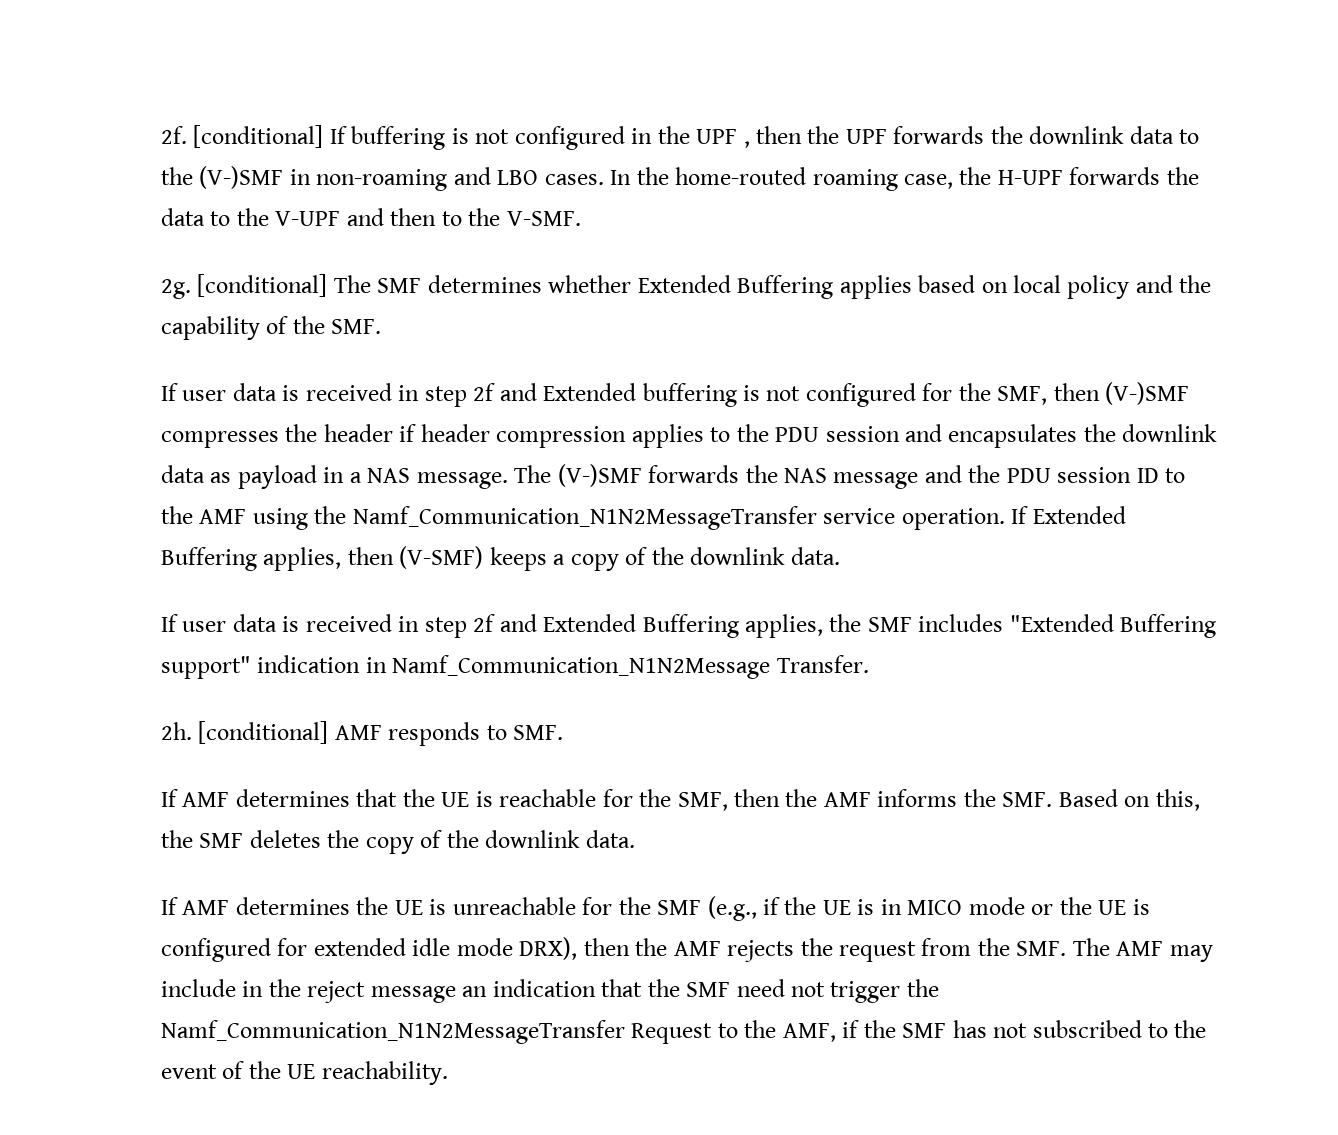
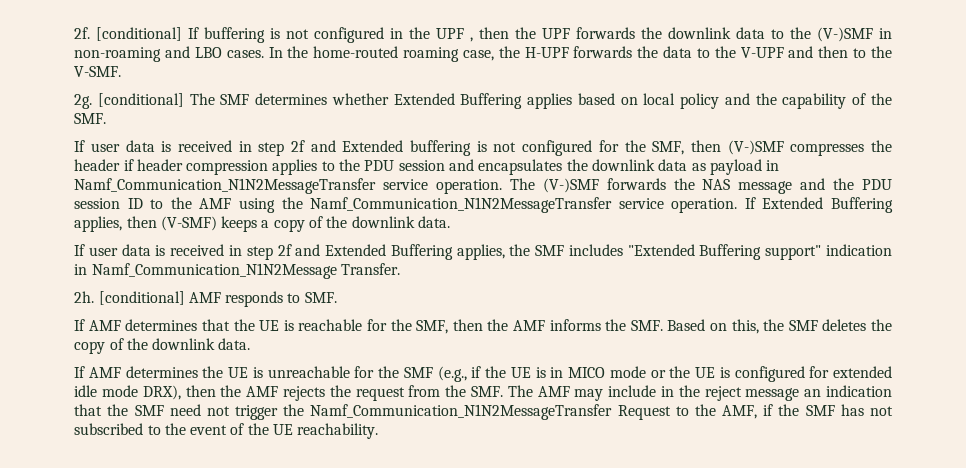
[349,468,508,489] a NAS message. -> [74,178,502,194] Namf_Communication_N1N2MessageTransfer service operation.

